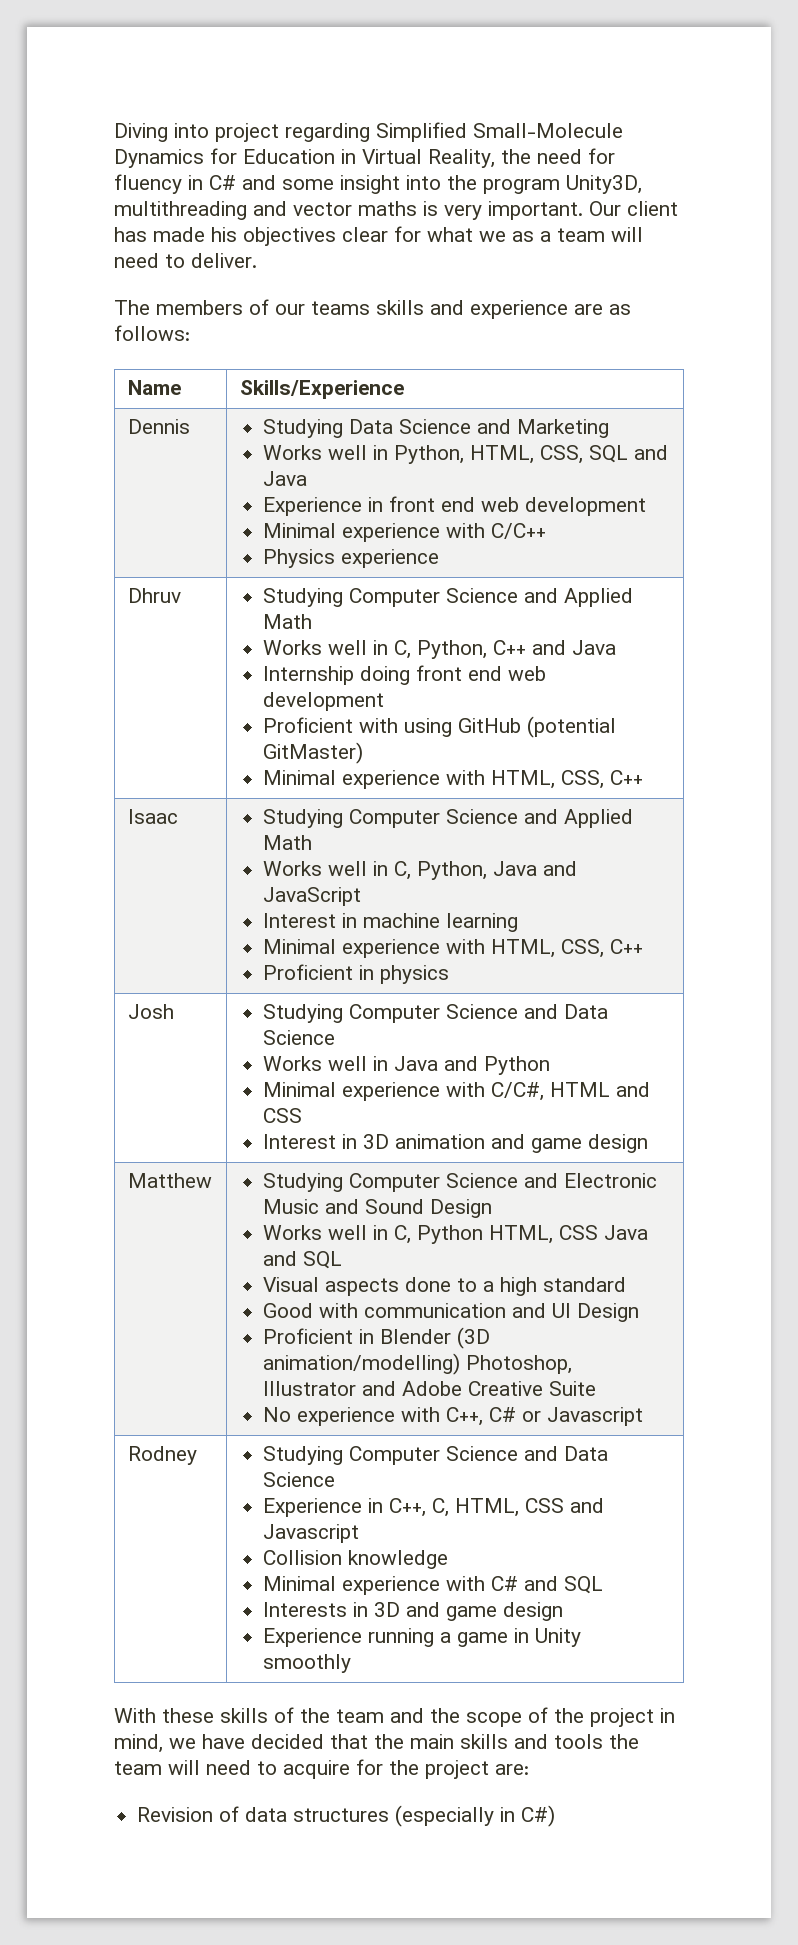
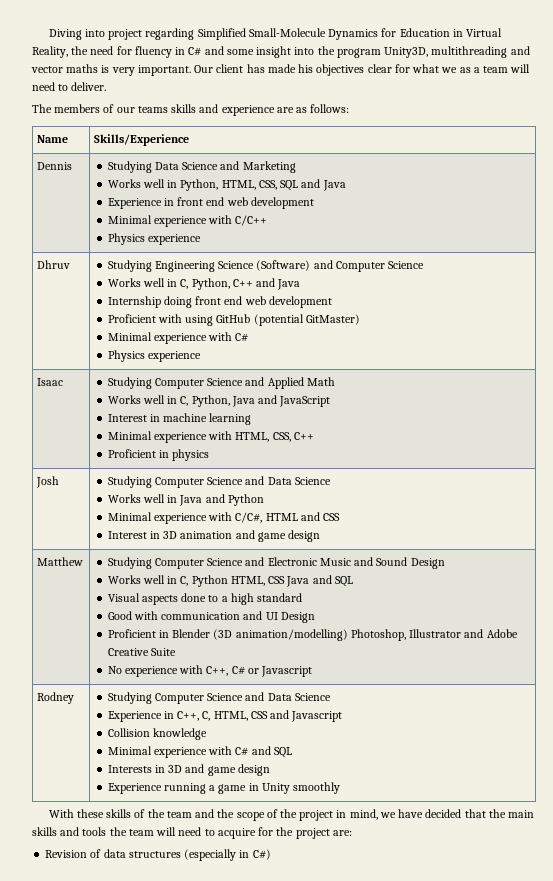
[349,588,634,607] [263,614,313,629] Computer Science and Applied Math -> [154,260,425,272] Engineering Science (Software) and Computer Science
[491,770,644,789] HTML, CSS, C++ -> [235,333,249,342] [107,350,201,362] C# // Physics experience

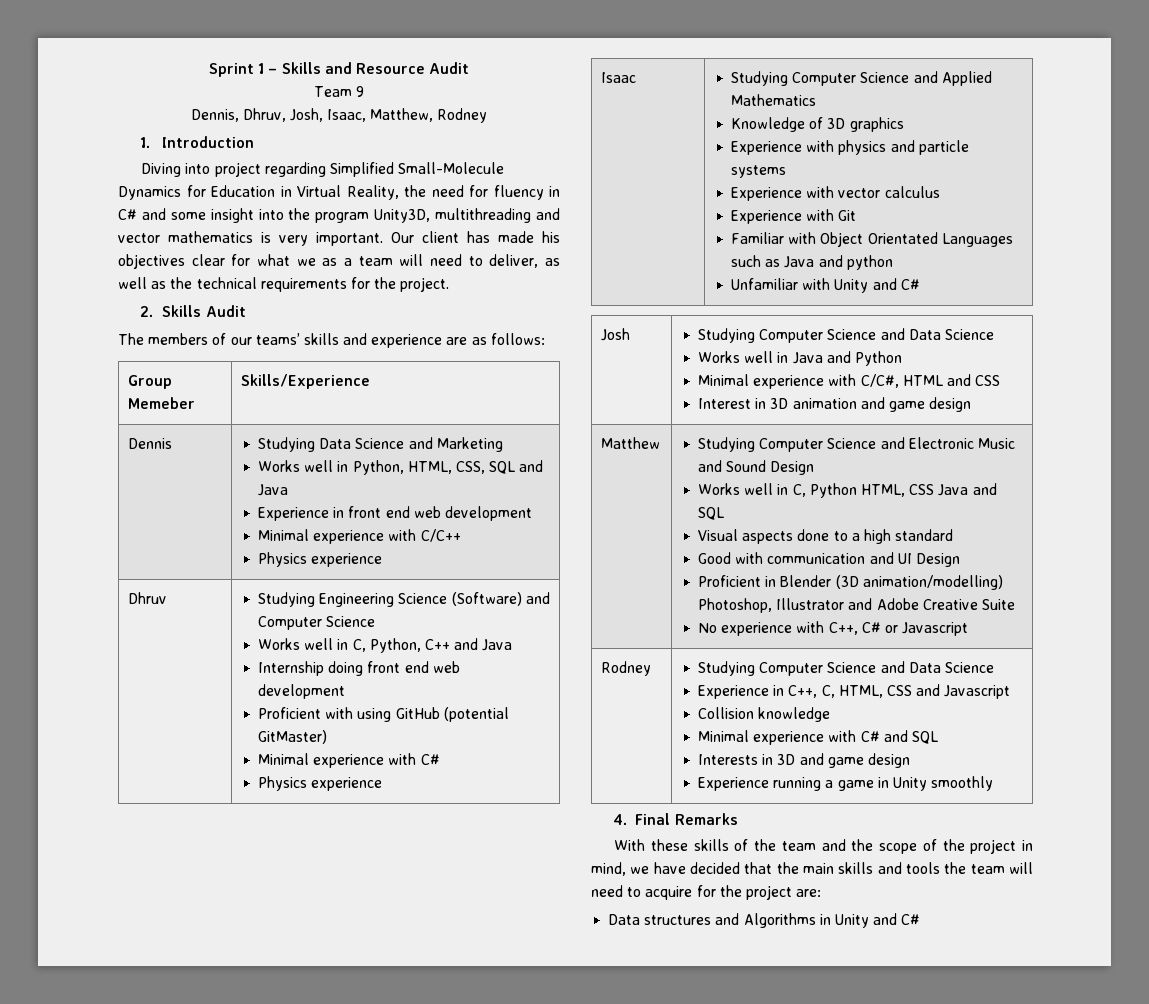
(48, 34) none -> [208,62,470,77] [313,86,365,97] [190,108,488,123] [140,136,255,148] Sprint 1 – Skills and Resource Audit // Team 9 // Dennis, Dhruv, Josh, Isaac, Matthew, Rodney // 1. Introduction //
[66,64,99,73] maths -> [168,231,253,243] mathematics
[71,82,107,91] deliver. -> [489,254,560,268] [118,277,450,292] [140,305,246,317] deliver, as well as the technical requirements for the project. // 2. Skills Audit
[137,106,168,113] teams -> [255,333,300,345] teams’
[37,135,69,143] Name -> [128,375,173,389] [128,397,196,409] Group Memeber
[306,377,335,386] [107,395,331,407] [107,413,252,425] [107,431,314,443] [107,449,210,461] Math // Works well in C, Python, Java and JavaScript // Interest in machine learning // Minimal experience with HTML, CSS, C++ // Proficient in physics -> [731,94,817,106] [731,117,904,132] [731,140,969,155] [731,165,787,178] [731,186,940,201] [731,209,857,224] [731,232,1013,247] [731,255,893,270] [731,278,920,293] Mathematics // Knowledge of 3D graphics // Experience with physics and particle systems // Experience with vector calculus // Experience with Git // Familiar with Object Orientated Languages such as Java and python // Unfamiliar with Unity and C#
(341, 788) none -> [613,813,738,825] // 4. Final Remarks
[45,849,271,861] Revision of data structures (especially in C#) -> [608,913,921,928] Data structures and Algorithms in Unity and C#

